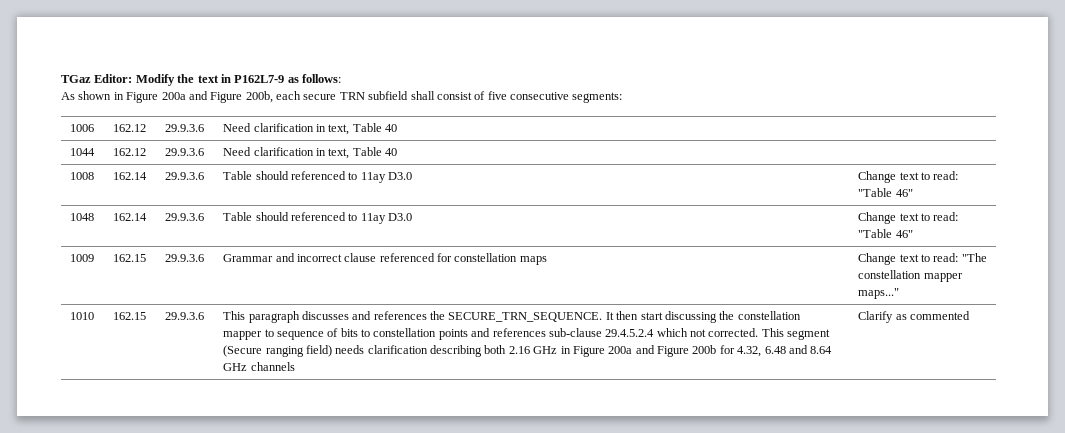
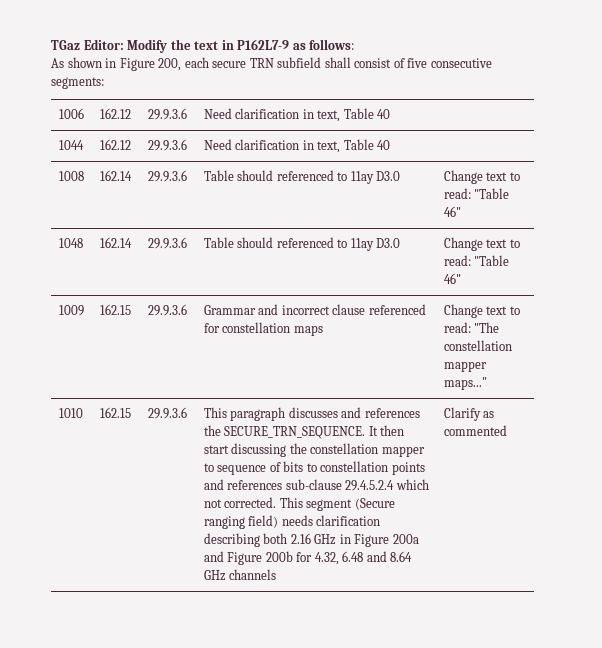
[161,91,273,103] 200a and Figure 200b, -> [158,58,182,71] 200,

